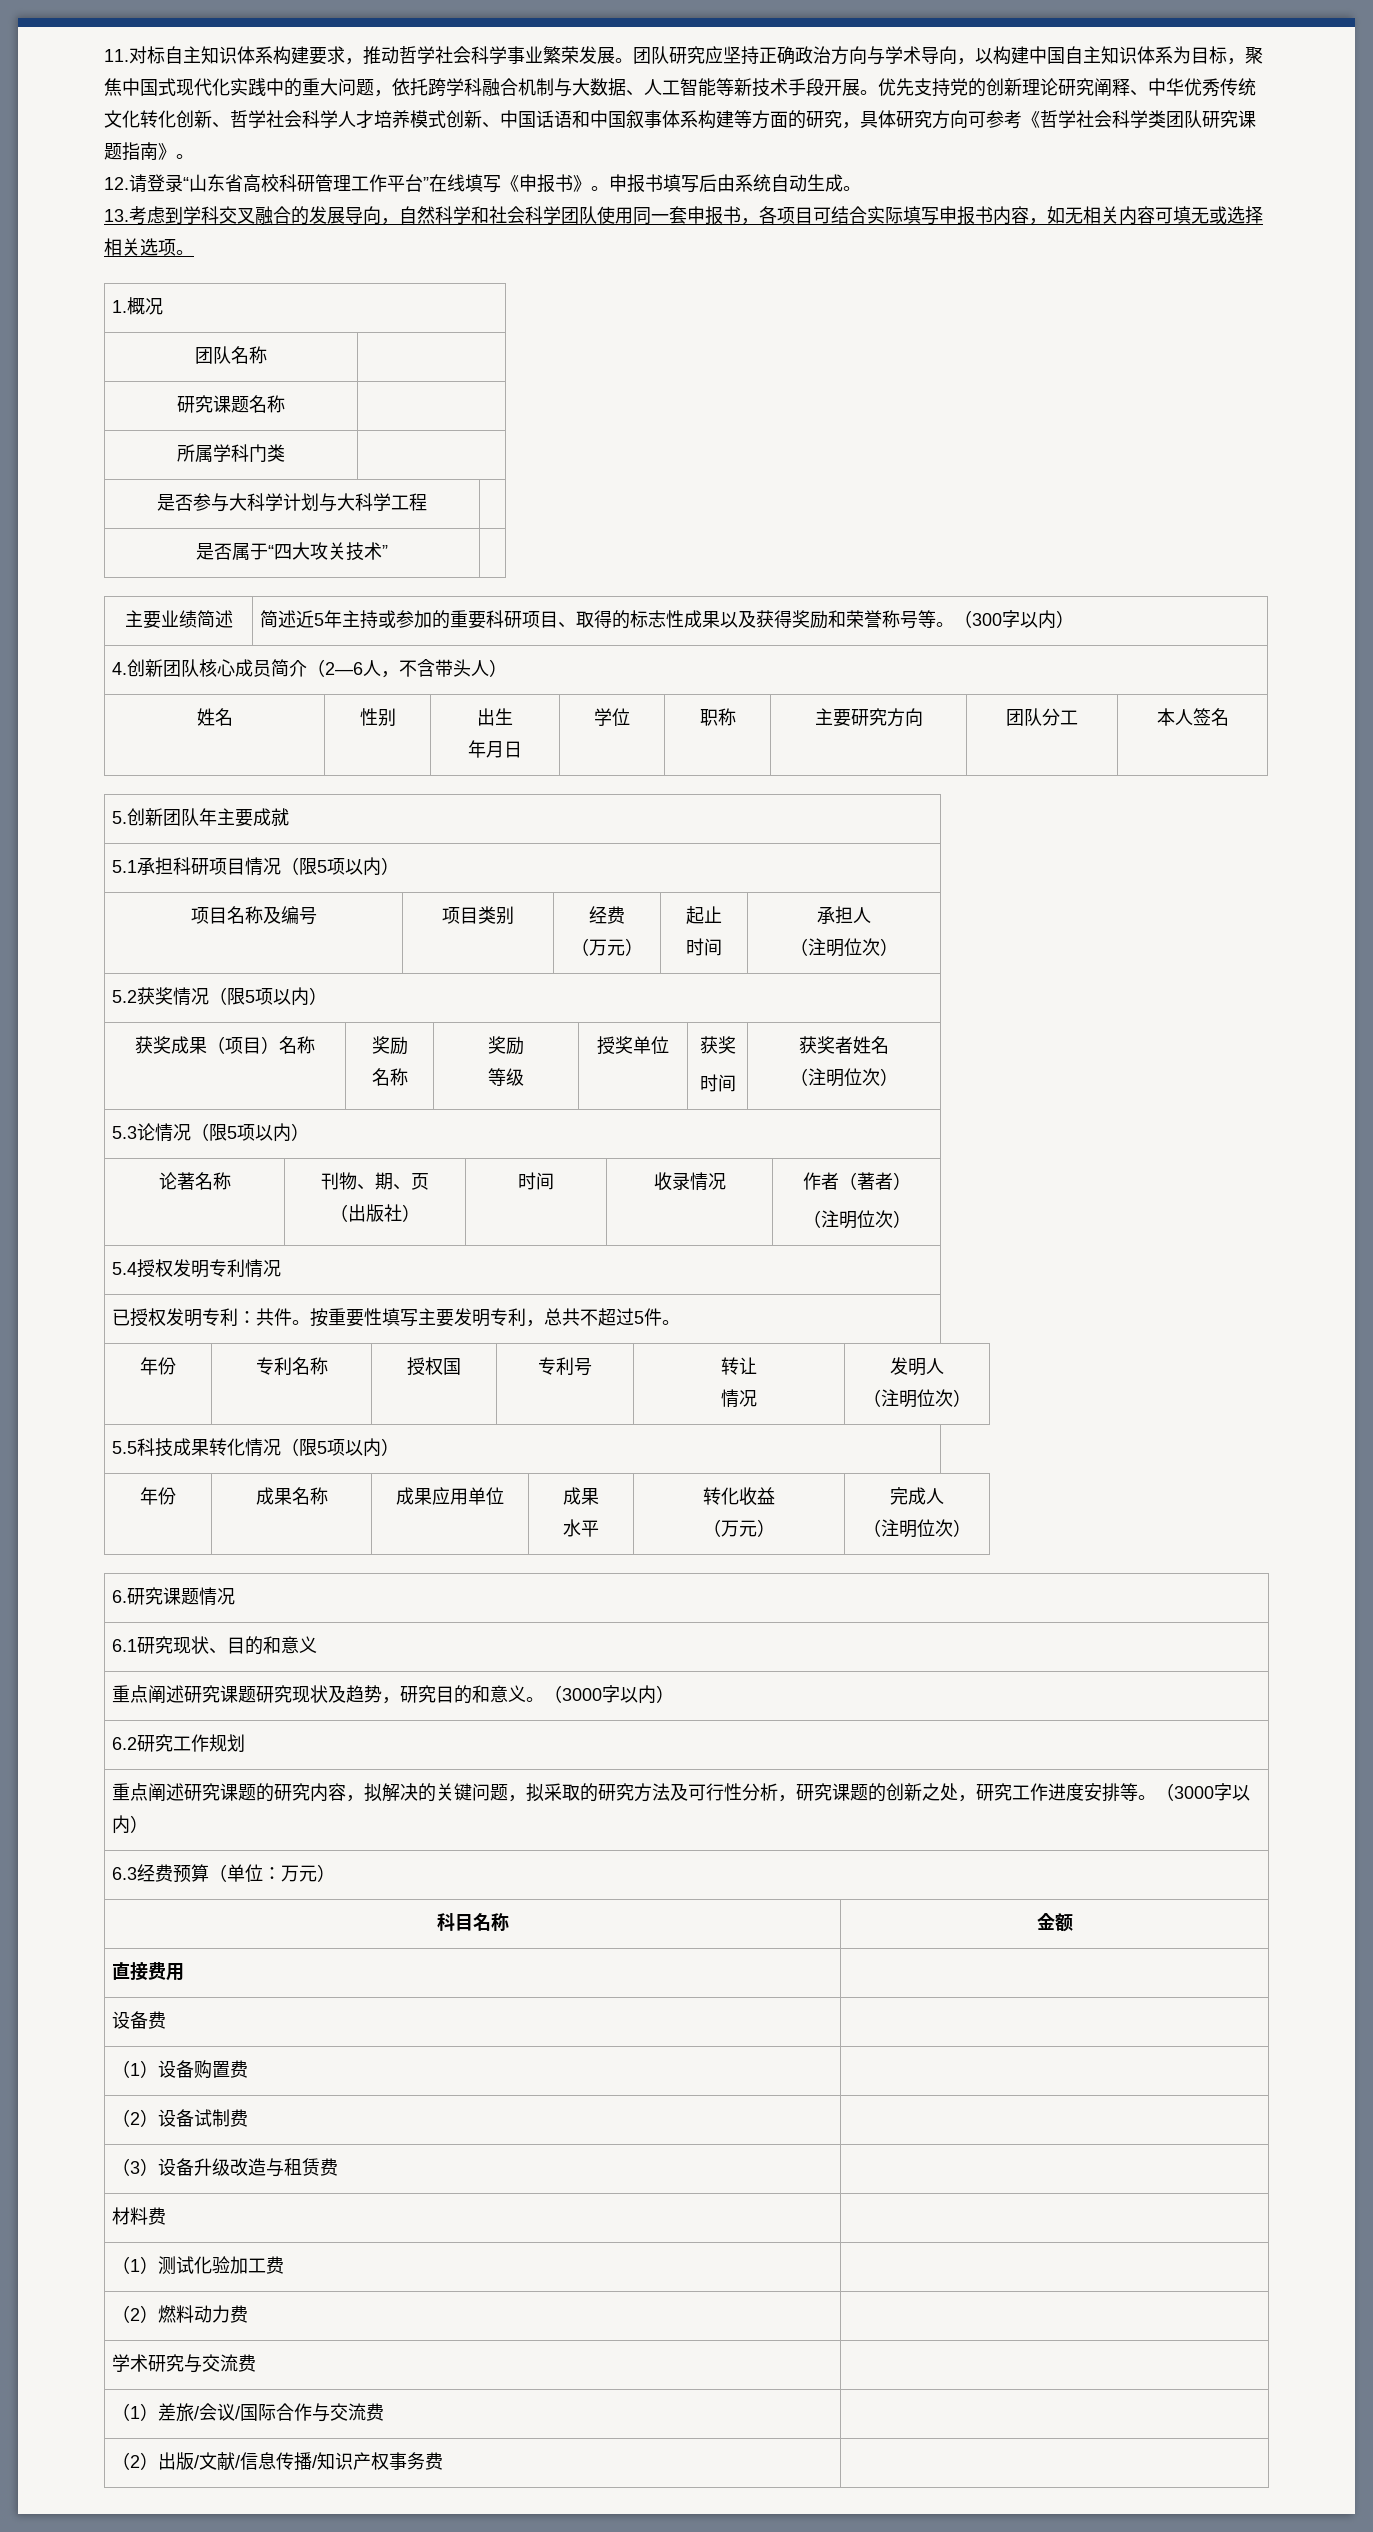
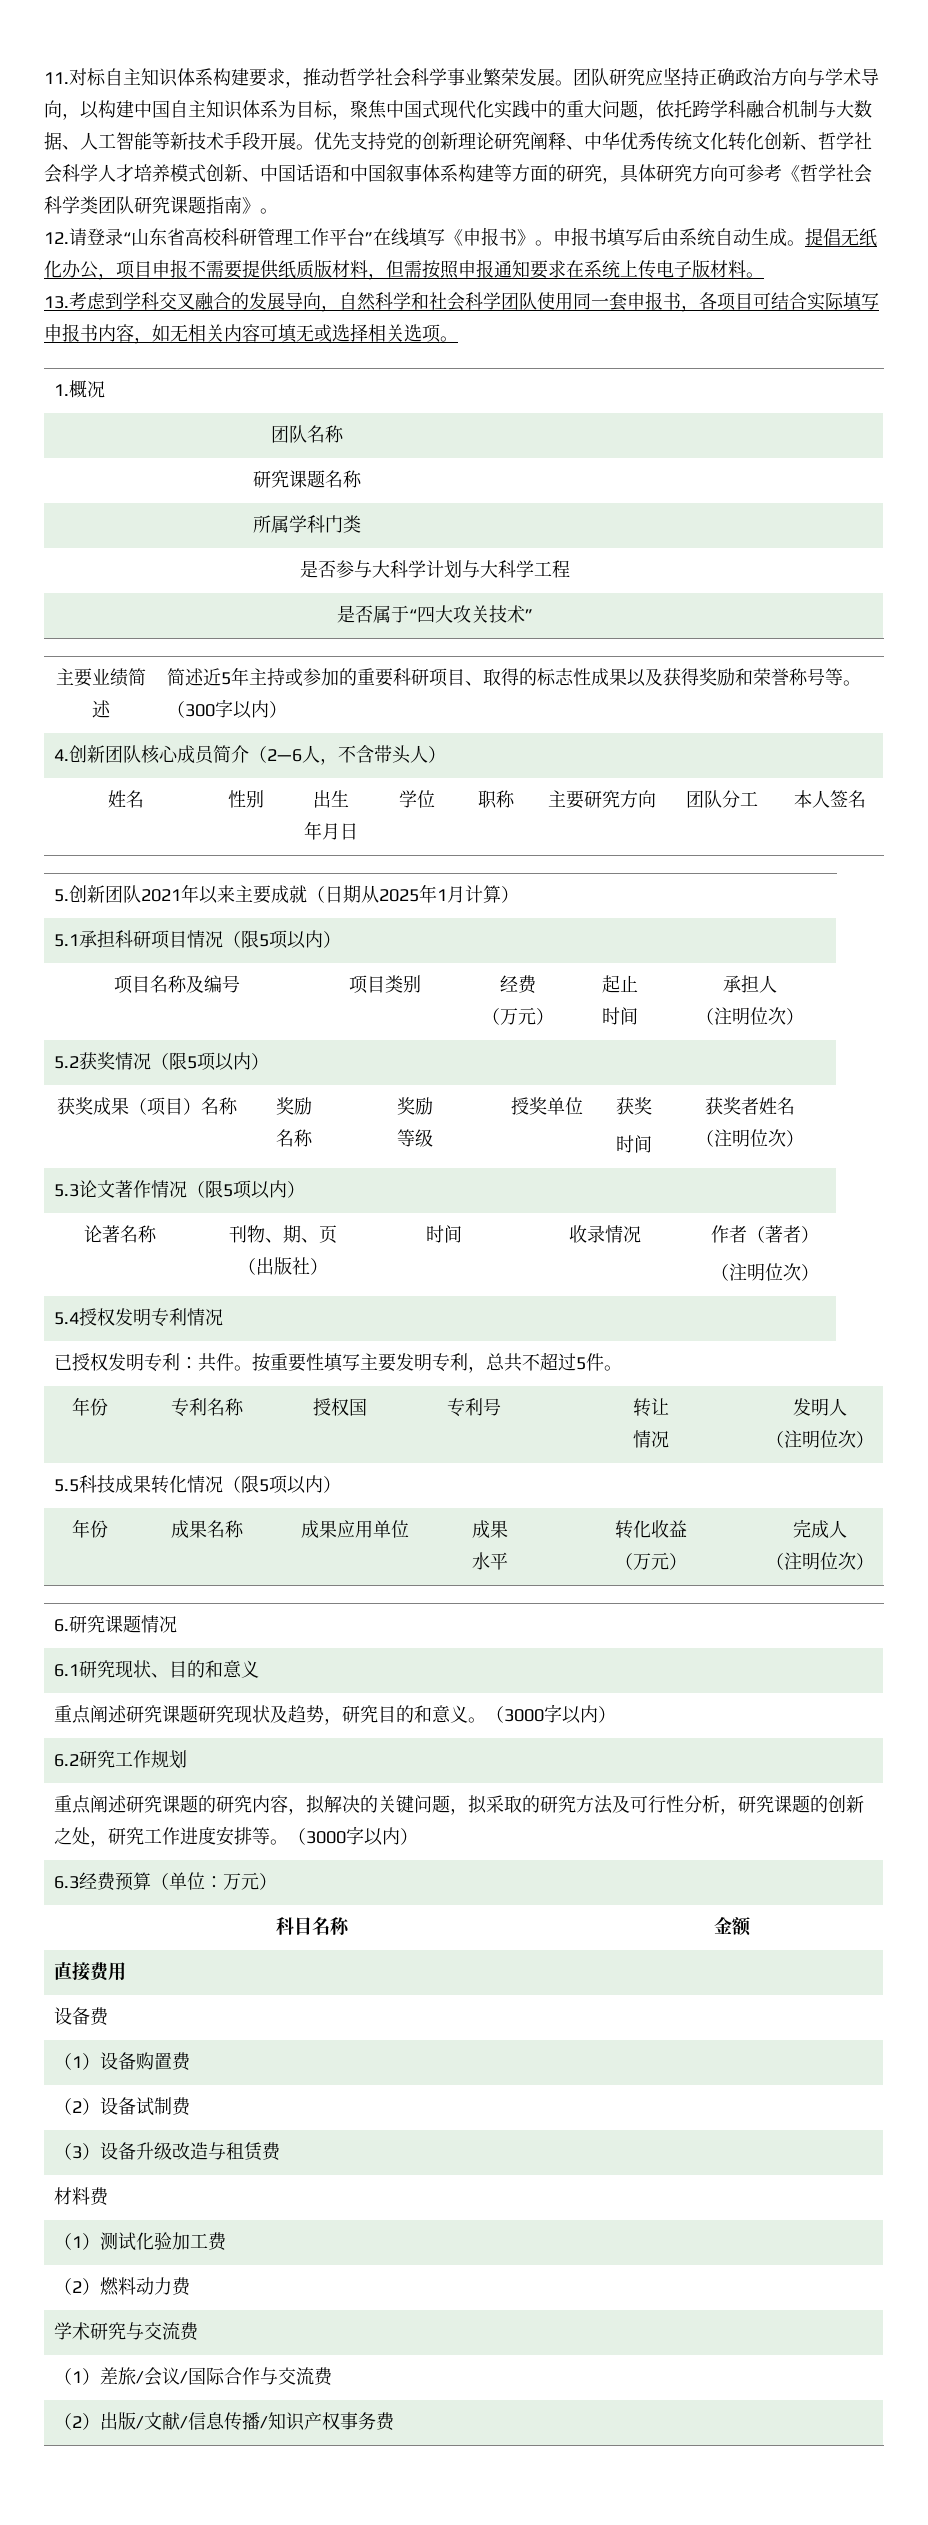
(861, 188) none -> [805,228,877,247] [44,259,764,280] 提倡无纸化办公，项目申报不需要提供纸质版材料，但需按照申报通知要求在系统上传电子版材料。
[199,808,218,826] 年 -> [140,884,235,904] 2021年以来
(290, 817) none -> [306,884,519,903] （日期从2025年1月计算）
(156, 1132) none -> [96,1180,151,1198] 文著作

